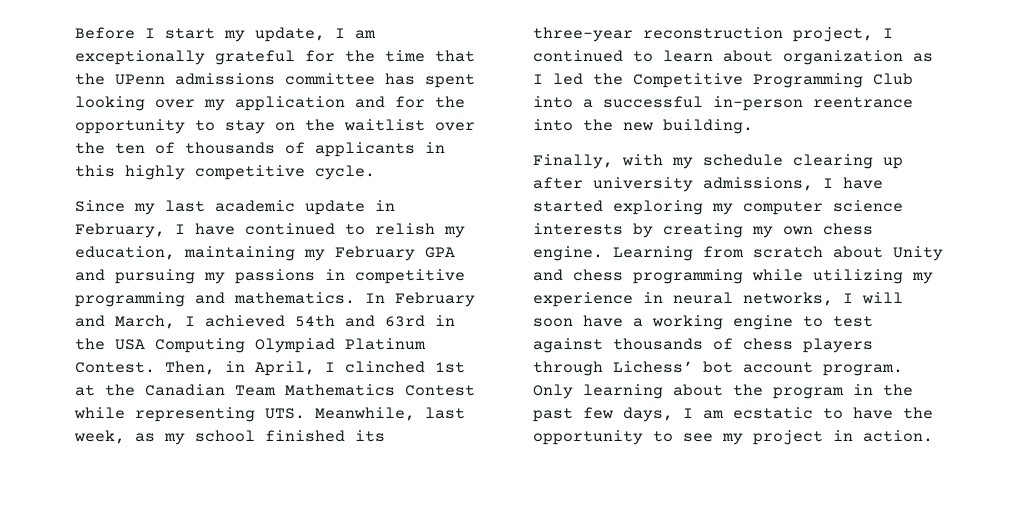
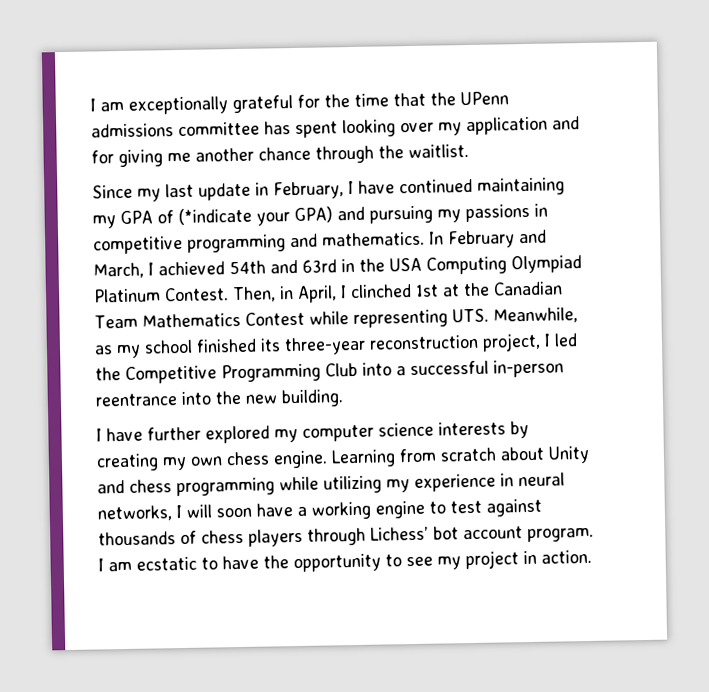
[75,27,325,42] Before I start my update, -> (90, 105) none
[435,96,465,108] [75,119,475,134] [75,142,445,157] [75,165,375,180] the opportunity to stay on the waitlist over the ten of thousands of applicants in this highly competitive cycle. -> [118,143,469,168] giving me another chance through the waitlist.
[215,200,295,212] academic -> (194, 190) none
[345,223,465,238] [75,246,455,261] to relish my education, maintaining my February GPA -> [477,177,565,196] [92,206,333,229] maintaining my GPA of (*indicate your GPA)
[425,407,465,419] [74,430,125,444] last week, -> (578, 315) none
[533,50,933,65] [533,74,543,84] continued to learn about organization as I -> (551, 340) none
[533,154,903,169] [533,177,883,192] [533,200,703,215] Finally, with my schedule clearing up after university admissions, I have started exploring -> [96,425,270,444] I have further explored
[533,384,913,399] [533,407,673,422] Only learning about the program in the past few days, -> (594, 535) none

